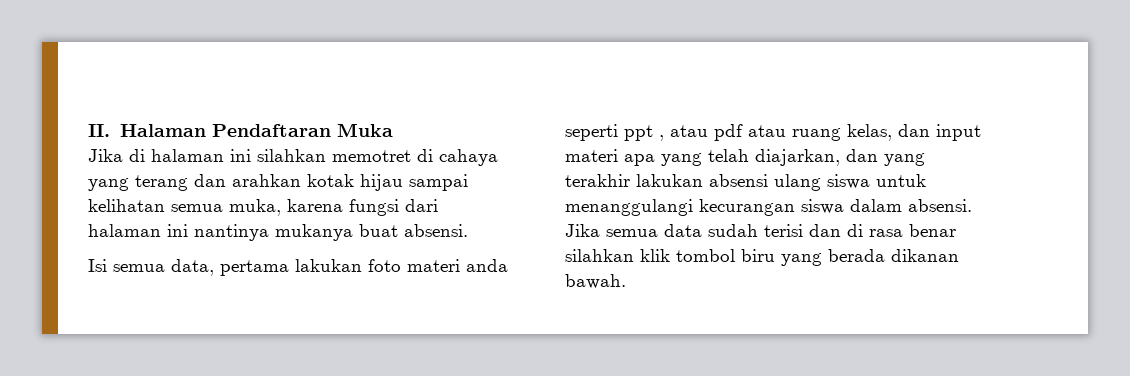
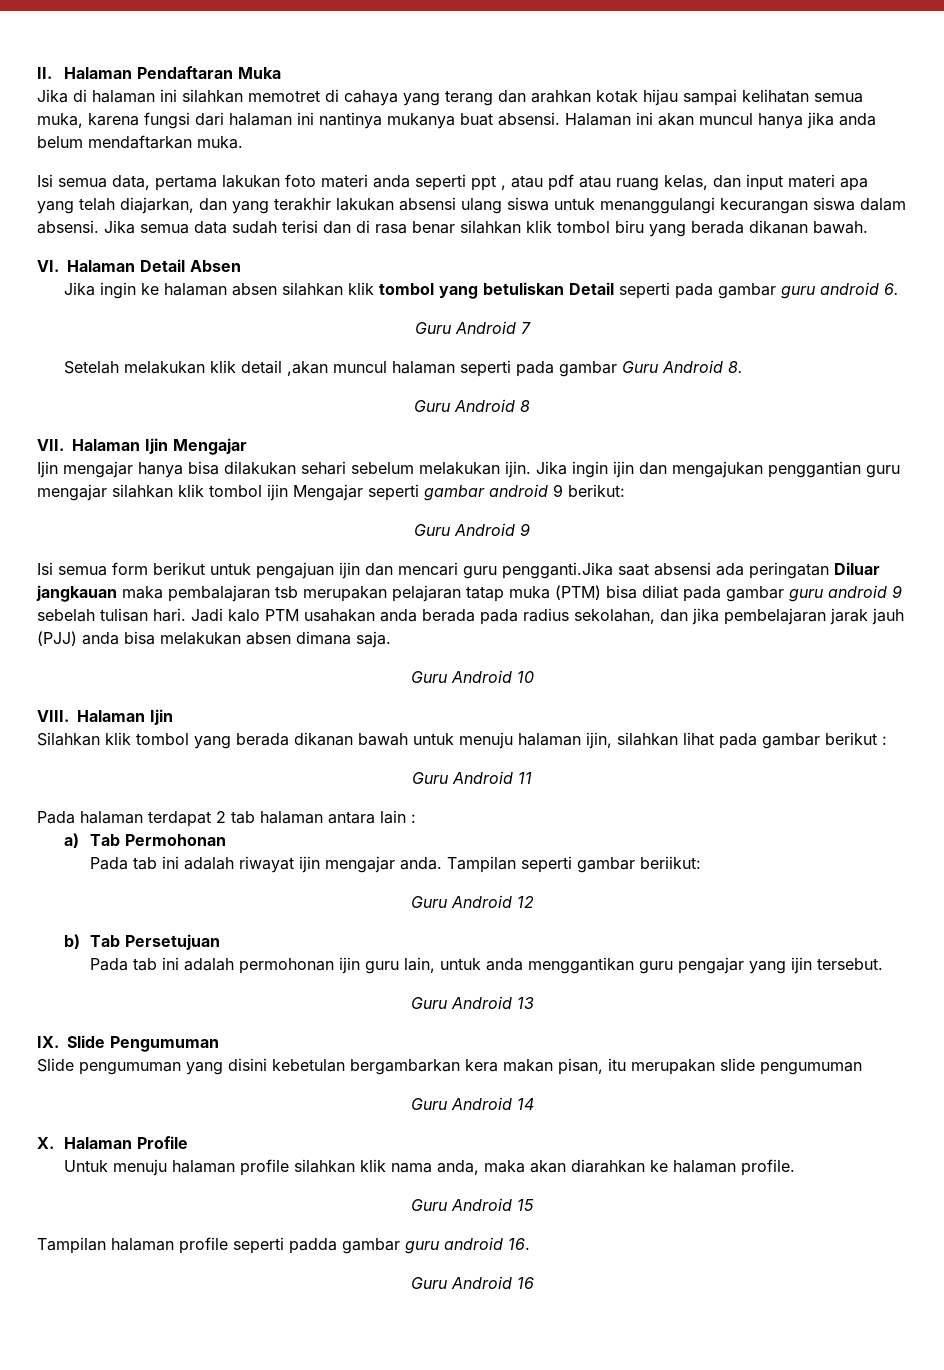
(468, 230) none -> [565,112,876,129] [37,135,243,149] Halaman ini akan muncul hanya jika anda belum mendaftarkan muka.
(626, 281) none -> [37,259,241,272] [63,282,899,299] [414,321,531,334] [63,360,743,377] [414,399,530,412] [37,438,247,455] [37,461,900,478] [37,484,625,501] [414,523,530,536] [37,562,880,579] [36,585,902,602] [37,608,904,625] [37,631,391,648] [410,670,534,683] [37,709,173,725] [37,732,887,749] [412,771,532,784] [37,810,416,827] [63,833,227,848] [90,856,702,873] [410,895,534,908] [63,934,221,950] [90,957,884,974] [410,996,534,1009] [37,1035,219,1052] [37,1058,862,1075] [410,1097,534,1110] [37,1136,188,1149] [63,1159,795,1176] [411,1198,534,1211] [37,1237,530,1254] [410,1276,534,1289] // VI. Halaman Detail Absen // Jika ingin ke halaman absen silahkan klik tombol yang betuliskan Detail seperti pada gambar guru android 6. // Guru Android 7 // Setelah melakukan klik detail ,akan muncul halaman seperti pada gambar Guru Android 8. // Guru Android 8 // VII. Halaman Ijin Mengajar // Ijin mengajar hanya bisa dilakukan sehari sebelum melakukan ijin. Jika ingin ijin dan mengajukan penggantian guru mengajar silahkan klik tombol ijin Mengajar seperti gambar android 9 berikut: // Guru Android 9 // Isi semua form berikut untuk pengajuan ijin dan mencari guru pengganti.Jika saat absensi ada peringatan Diluar jangkauan maka pembalajaran tsb merupakan pelajaran tatap muka (PTM) bisa diliat pada gambar guru android 9 sebelah tulisan hari. Jadi kalo PTM usahakan anda berada pada radius sekolahan, dan jika pembelajaran jarak jauh (PJJ) anda bisa melakukan absen dimana saja. // Guru Android 10 // VIII. Halaman Ijin // Silahkan klik tombol yang berada dikanan bawah untuk menuju halaman ijin, silahkan lihat pada gambar berikut : // Guru Android 11 // Pada halaman terdapat 2 tab halaman antara lain : // a) Tab Permohonan // Pada tab ini adalah riwayat ijin mengajar anda. Tampilan seperti gambar beriikut: // Guru Android 12 // b) Tab Persetujuan // Pada tab ini adalah permohonan ijin guru lain, untuk anda menggantikan guru pengajar yang ijin tersebut. // Guru Android 13 // IX. Slide Pengumuman // Slide pengumuman yang disini kebetulan bergambarkan kera makan pisan, itu merupakan slide pengumuman // Guru Android 14 // X. Halaman Profile // Untuk menuju halaman profile silahkan klik nama anda, maka akan diarahkan ke halaman profile. // Guru Android 15 // Tampilan halaman profile seperti padda gambar guru android 16. // Guru Android 16

